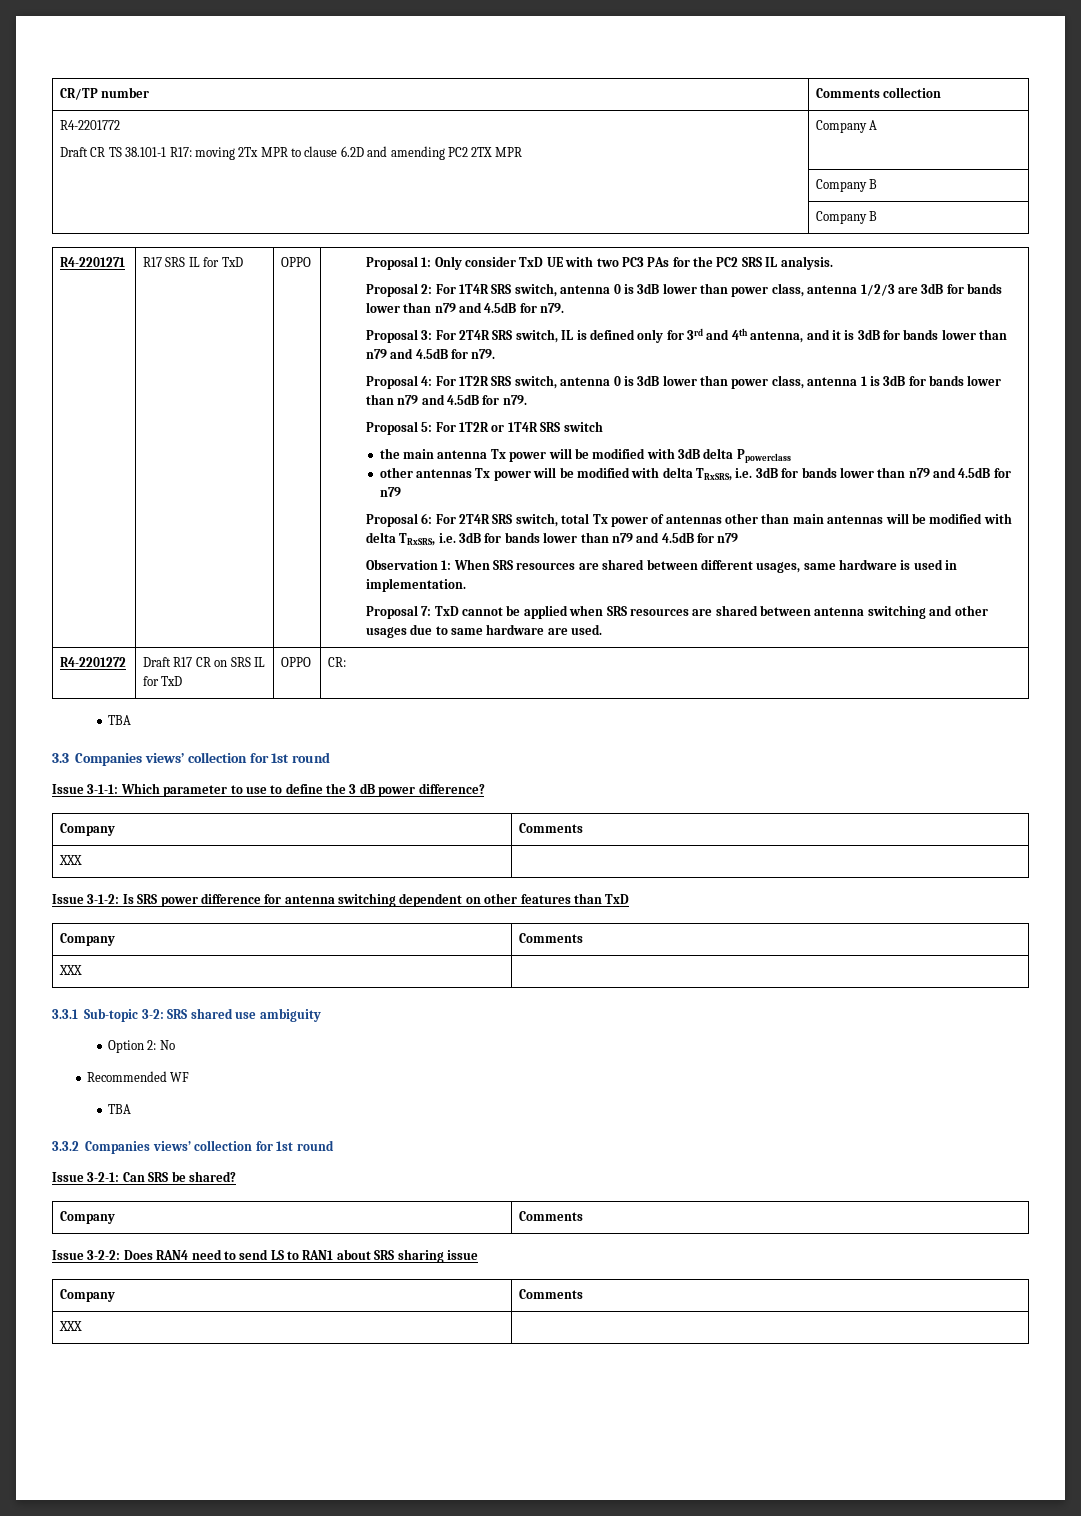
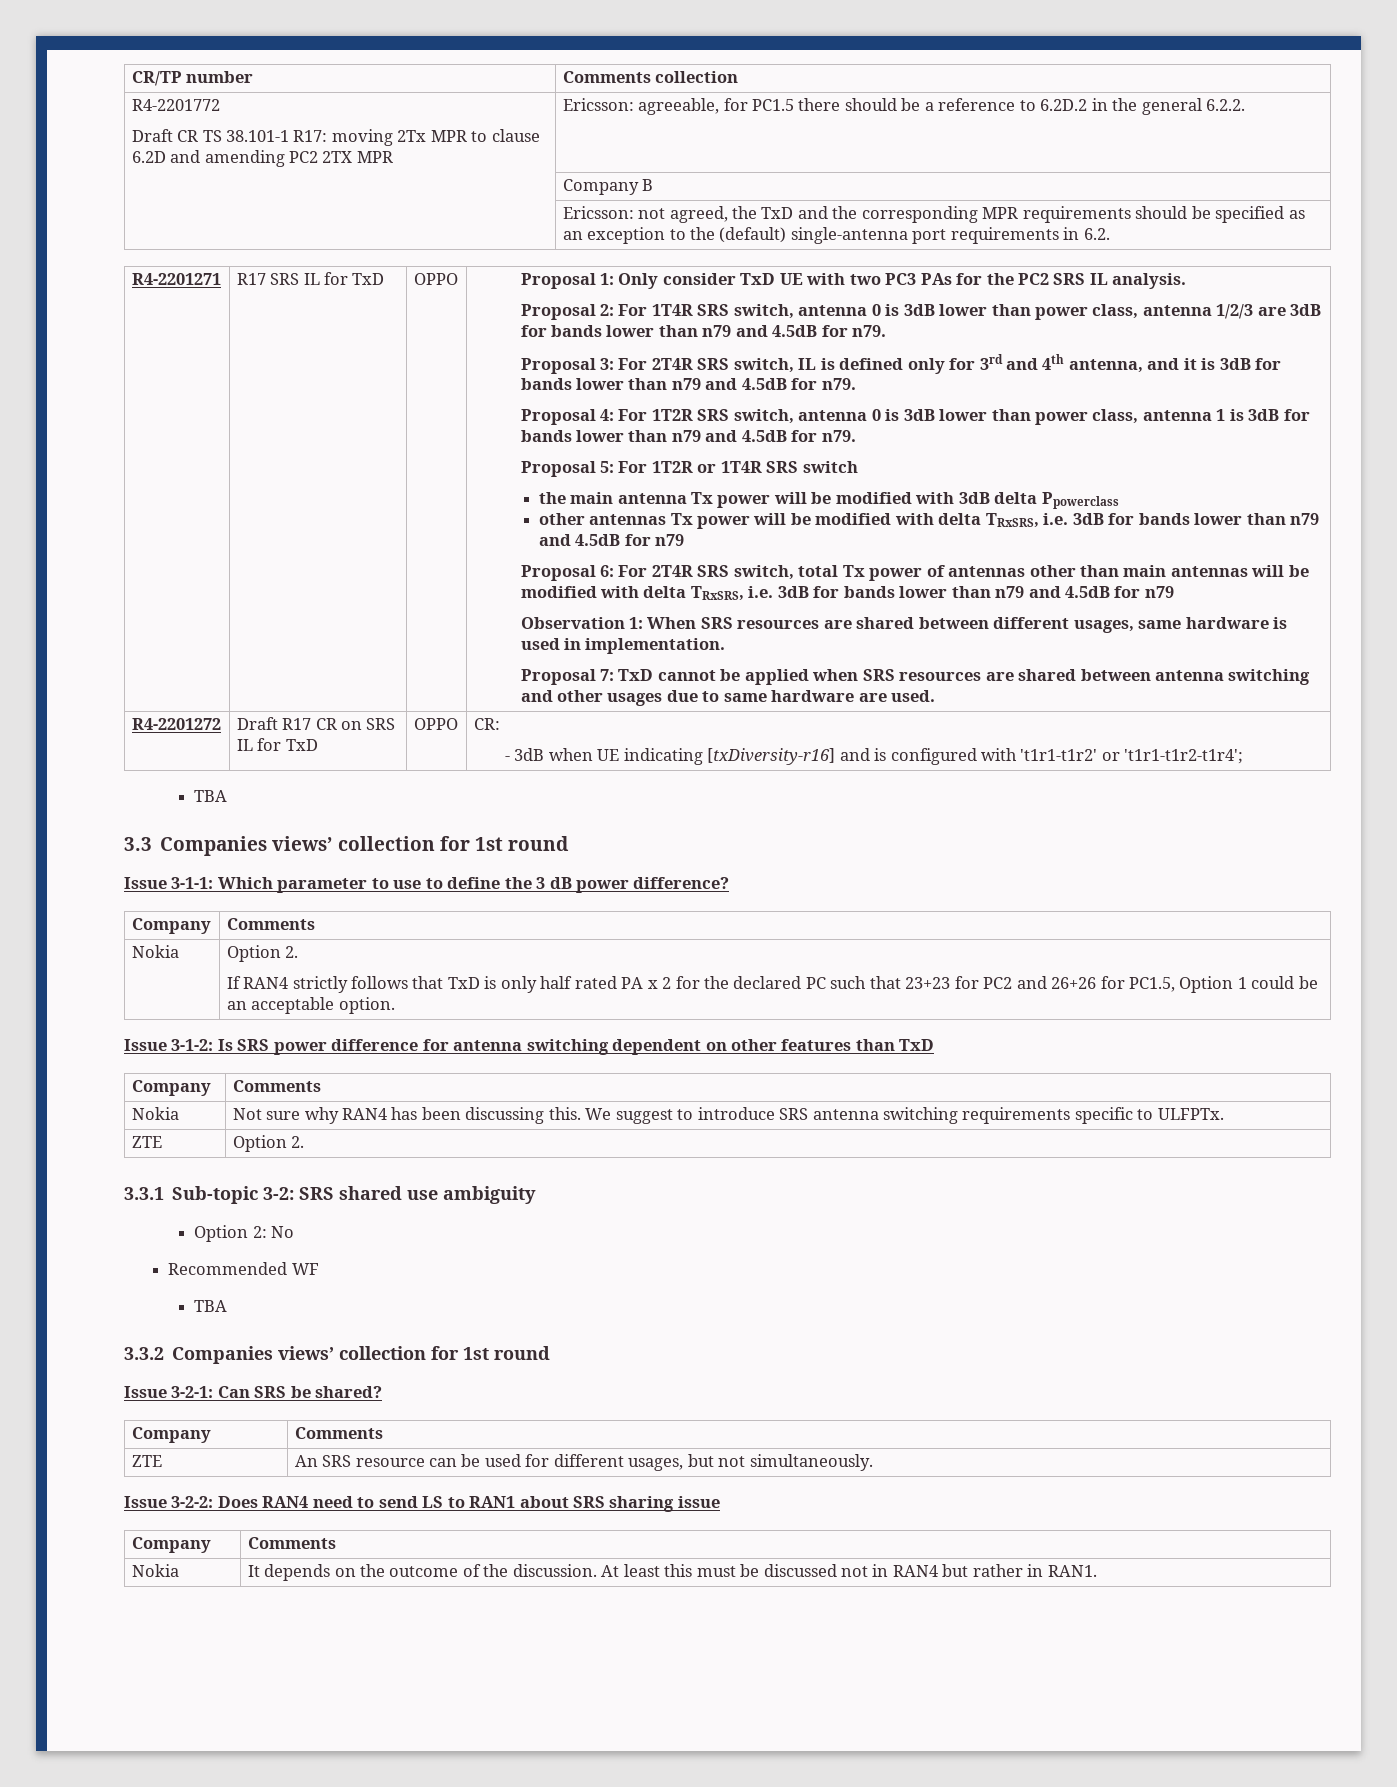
[816,120,878,133] [816,179,878,192] [816,211,878,224] Company A // | Company B // | Company B -> [562,98,1245,115] [562,179,654,195] [562,206,1305,223] [562,227,1110,244] Ericsson: agreeable, for PC1.5 there should be a reference to 6.2D.2 in the general 6.2.2. // | Company B // | Ericsson: not agreed, the TxD and the corresponding MPR requirements should be specified as an exception to the (default) single-antenna port requirements in 6.2.
(347, 662) none -> [504,748,1244,765] // - 3dB when UE indicating [txDiversity-r16] and is configured with 't1r1-t1r2' or 't1r1-t1r2-t1r4';
[59,855,83,865] XXX | -> [131,945,179,958] [226,945,299,962] [226,976,1318,993] [226,997,395,1014] Nokia | Option 2. // If RAN4 strictly follows that TxD is only half rated PA x 2 for the declared PC such that 23+23 for PC2 and 26+26 for PC1.5, Option 1 could be an acceptable option.
[59,965,83,975] XXX | -> [131,1107,179,1120] [232,1107,1224,1124] [131,1136,162,1148] [232,1135,305,1152] Nokia | Not sure why RAN4 has been discussing this. We suggest to introduce SRS antenna switching requirements specific to ULFPTx. // ZTE | Option 2.
(584, 1216) none -> [131,1455,162,1467] [294,1454,873,1471] // ZTE | An SRS resource can be used for different usages, but not simultaneously.
[59,1321,83,1331] XXX | -> [131,1564,179,1577] [247,1564,1097,1581] Nokia | It depends on the outcome of the discussion. At least this must be discussed not in RAN4 but rather in RAN1.

